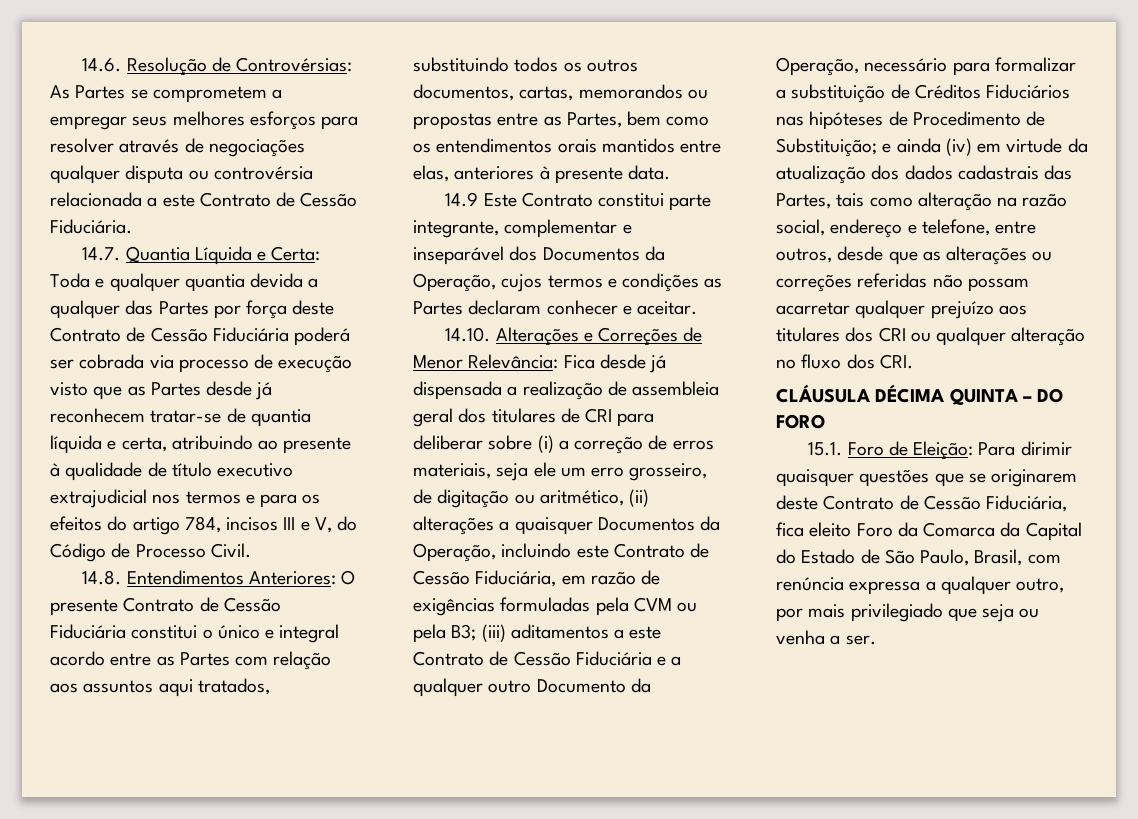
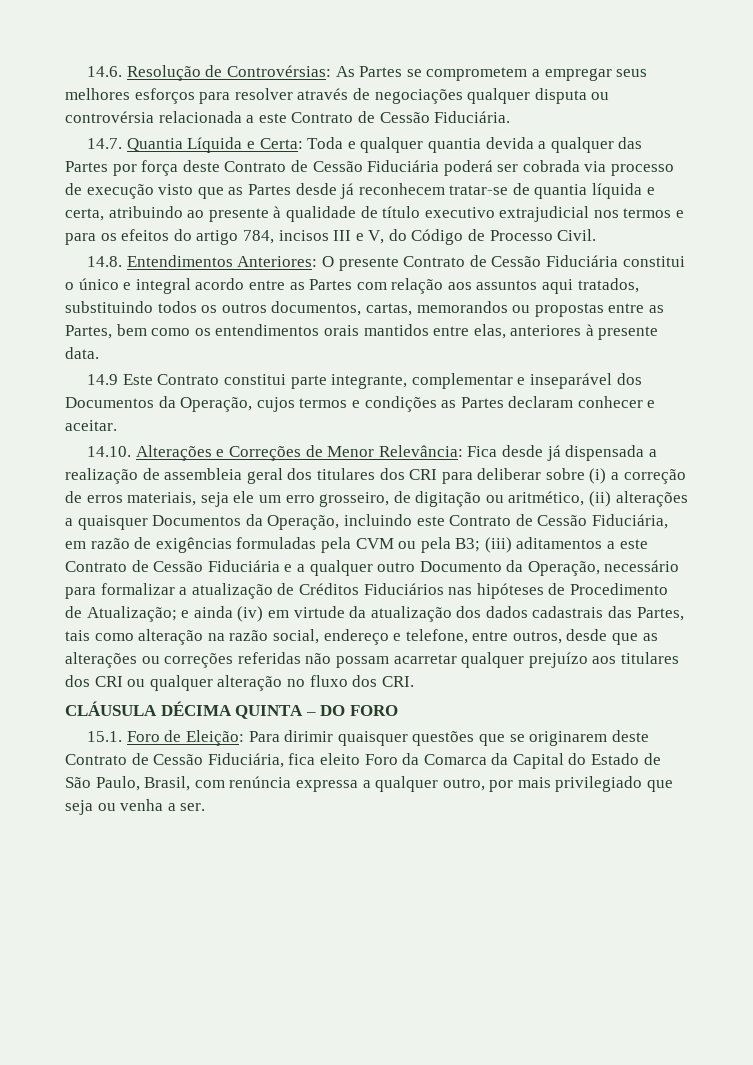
[560,408,580,423] de -> [379,468,405,480] dos
[791,84,886,103] substituição -> [191,583,273,599] atualização
[776,138,877,157] Substituição; -> [86,606,177,622] Atualização;

